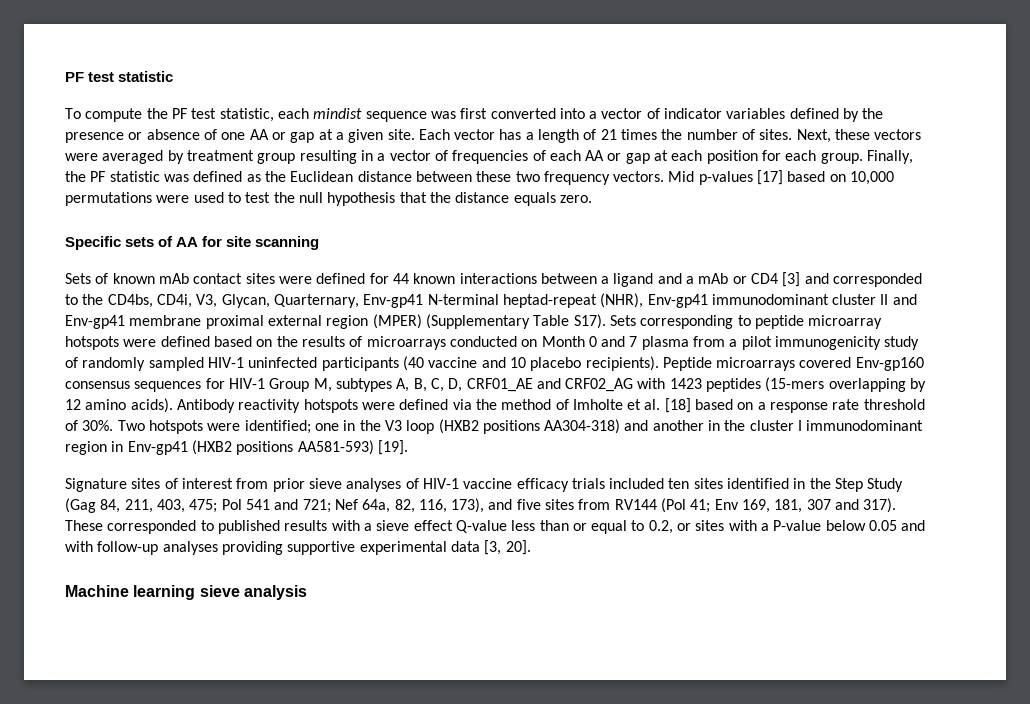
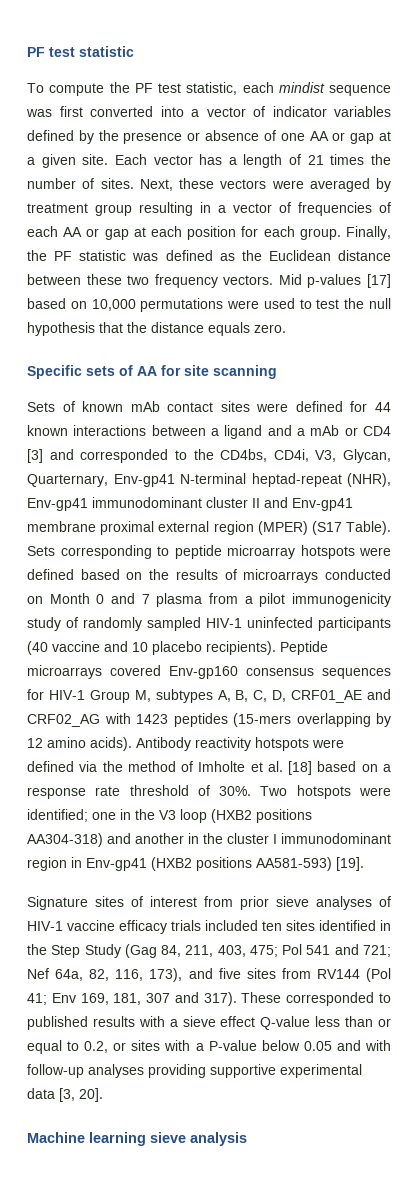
[425,314,606,329] (Supplementary Table S17). -> [311,521,391,535] (S17 Table).

